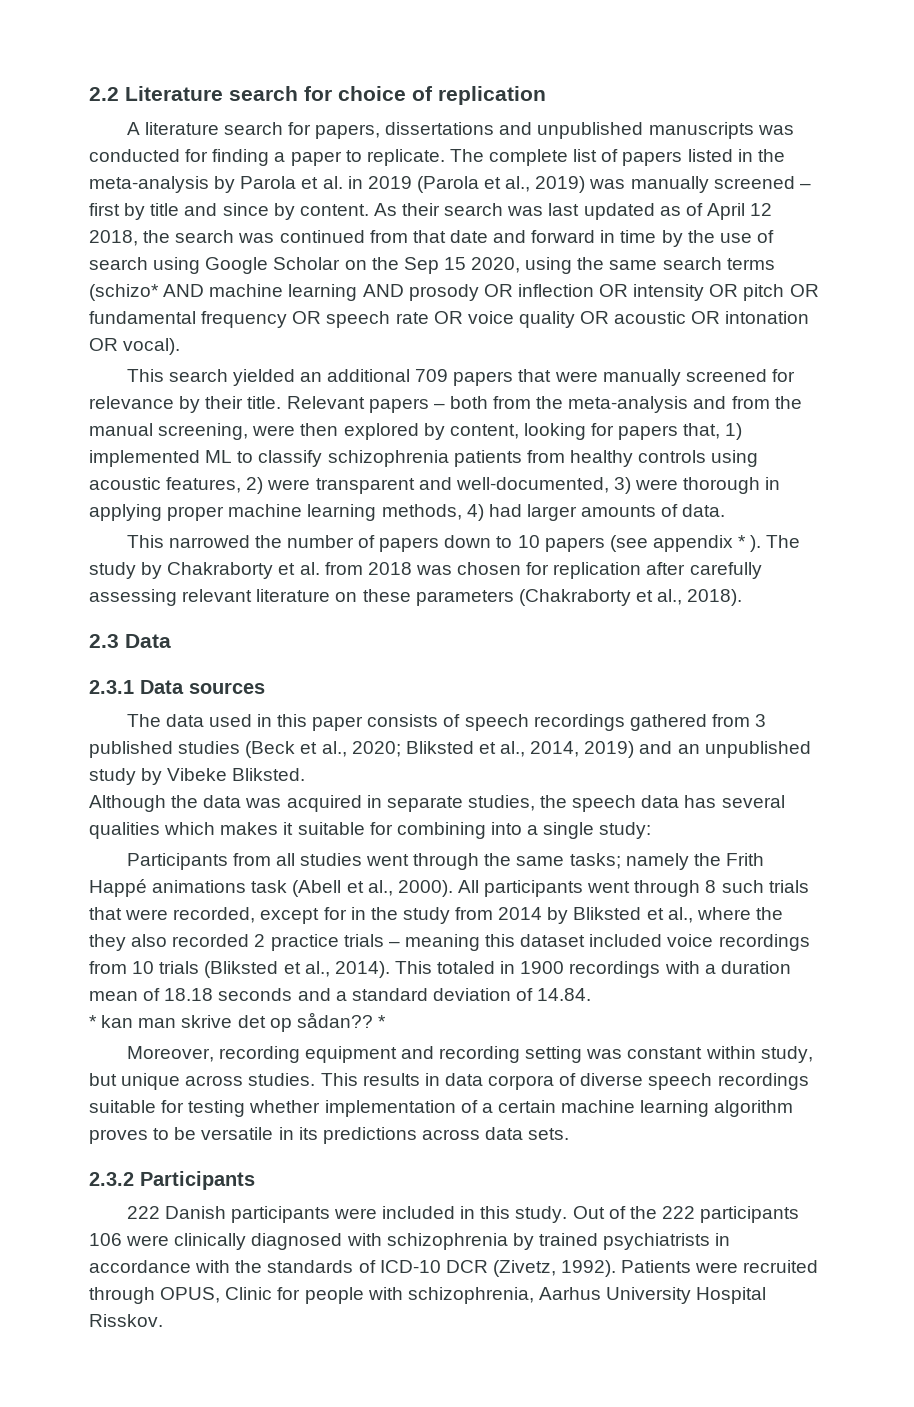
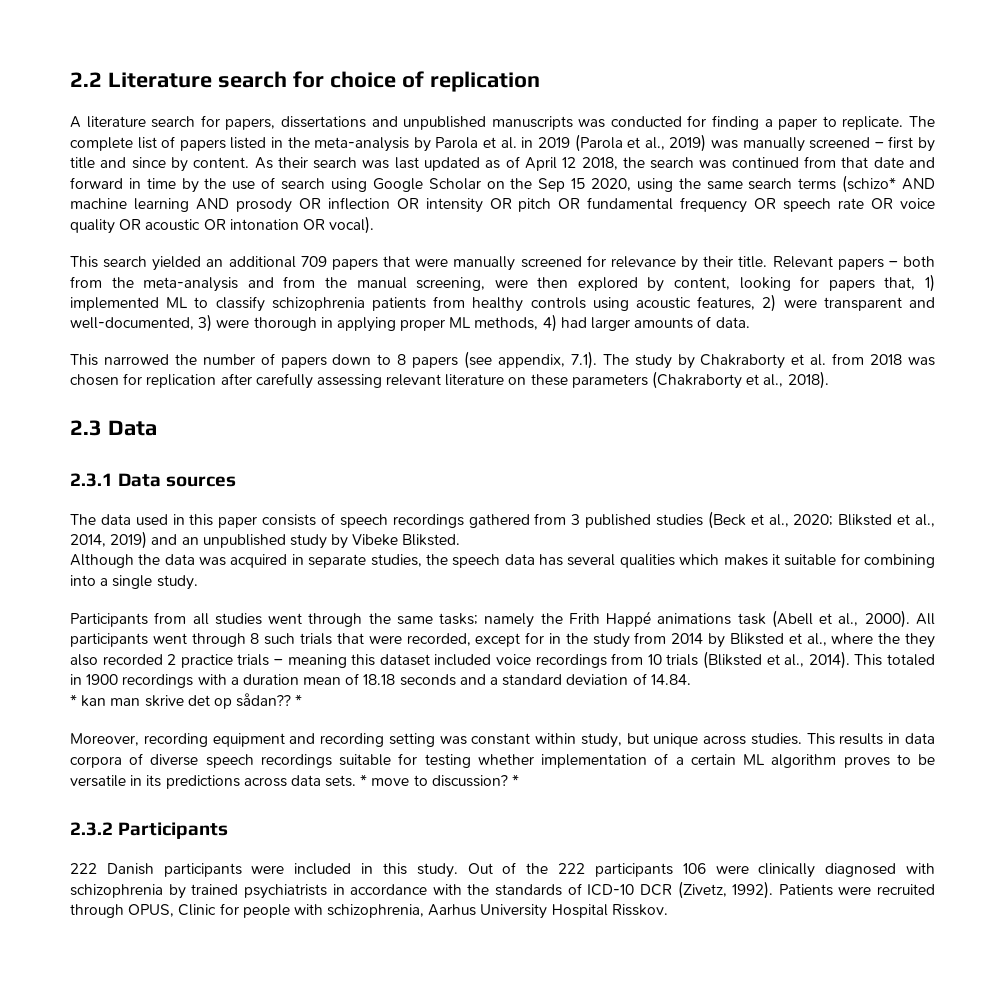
[228,504,377,521] machine learning -> [449,317,472,328] ML
[517,535,540,548] 10 -> [397,354,407,365] 8
[652,535,762,552] appendix * ). -> [497,351,597,369] appendix, 7.1).
[599,822,652,839] study: -> [156,575,198,590] study.
[561,1100,710,1117] machine learning -> [743,754,766,765] ML
(570, 1134) none -> [360,774,520,787] * move to discussion? *

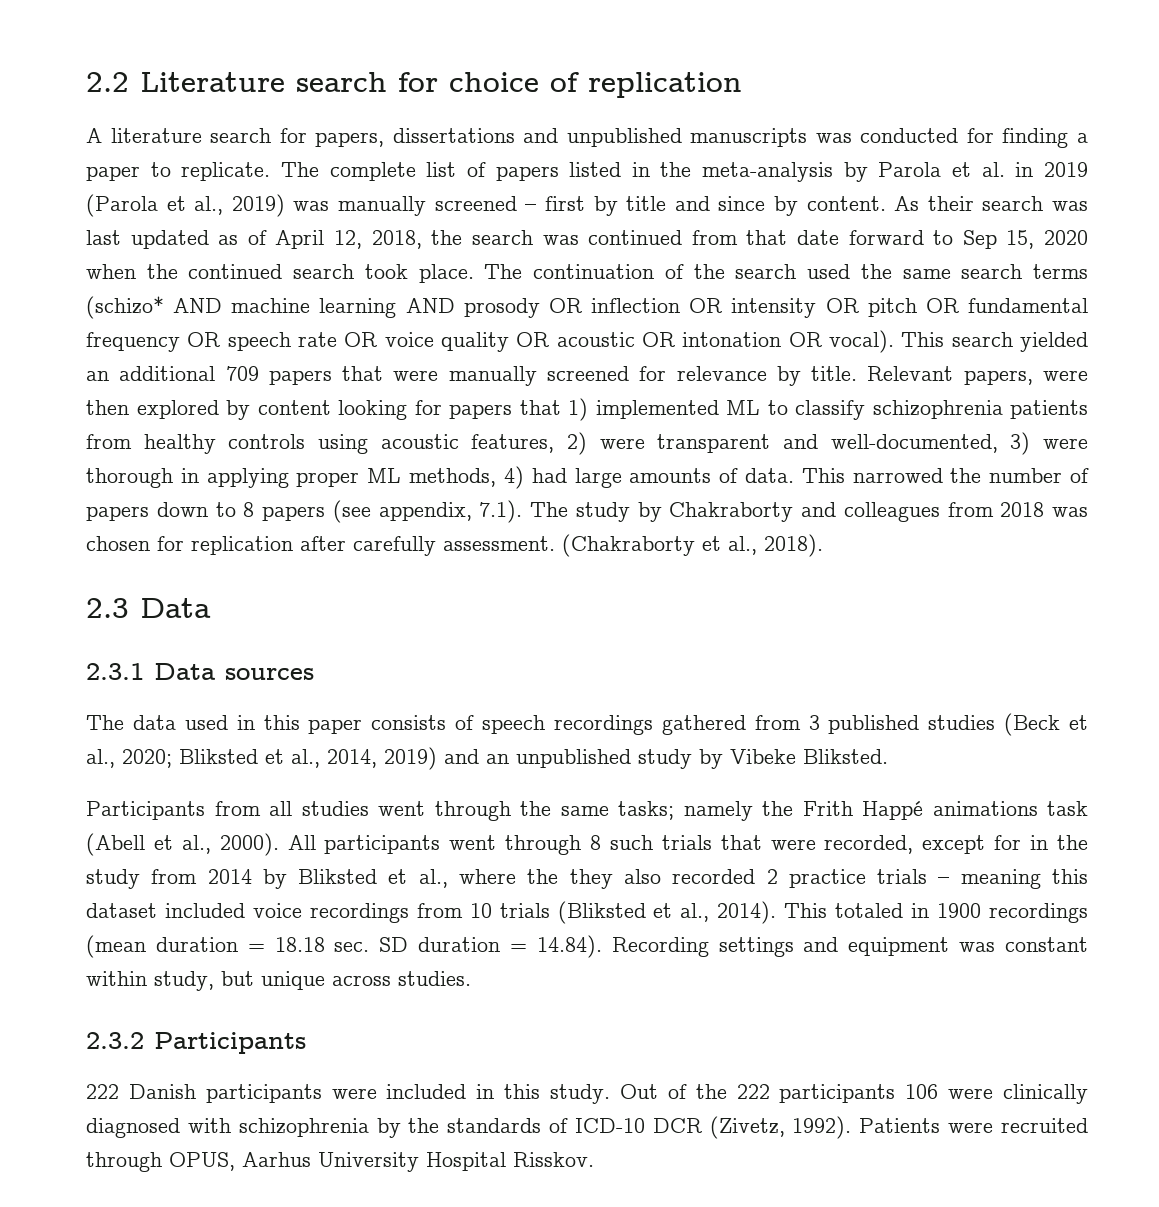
[562,157,577,168] 12 -> [334,230,363,249] 12,
[909,157,936,168] [70,177,673,193] and forward in time by the use of search using Google Scholar on the Sep 15 2020, using -> [848,230,1088,249] [86,264,851,283] forward to Sep 15, 2020 when the continued search took place. The continuation of the search used
(375, 225) // -> (894, 341) none
[703,256,734,267] their -> (801, 376) none
[837,256,935,270] [70,276,486,292] papers – both from the meta-analysis and from the manual screening, -> [963,370,1033,385] papers,
[674,277,731,290] content, -> [257,400,331,415] content
[884,277,916,290] that, -> [519,400,561,415] that
[591,317,631,331] larger -> [574,468,622,488] large
(750, 322) // -> (794, 475) none
[791,354,827,366] et al. -> [801,502,940,522] and colleagues
[316,374,648,388] assessing relevant literature on these parameters -> [443,536,555,551] assessment.
[70,553,935,568] [70,575,198,590] // Although the data was acquired in separate studies, the speech data has several qualities which makes it suitable for combining into a single study. -> (888, 756) none
[197,673,691,686] [70,693,303,709] [70,733,435,747] with a duration mean of 18.18 seconds and a standard deviation of 14.84. // * kan man skrive det op sådan?? * // Moreover, recording equipment and recording setting -> [86,935,950,958] (mean duration = 18.18 sec. SD duration = 14.84). Recording settings and equipment
[806,733,935,745] [70,753,936,768] [70,774,520,789] This results in data corpora of diverse speech recordings suitable for testing whether implementation of a certain ML algorithm proves to be versatile in its predictions across data sets. * move to discussion? * -> (471, 978) none
[191,884,462,899] trained psychiatrists in accordance with -> (401, 1128) none
[178,903,425,918] Clinic for people with schizophrenia, -> (235, 1161) none

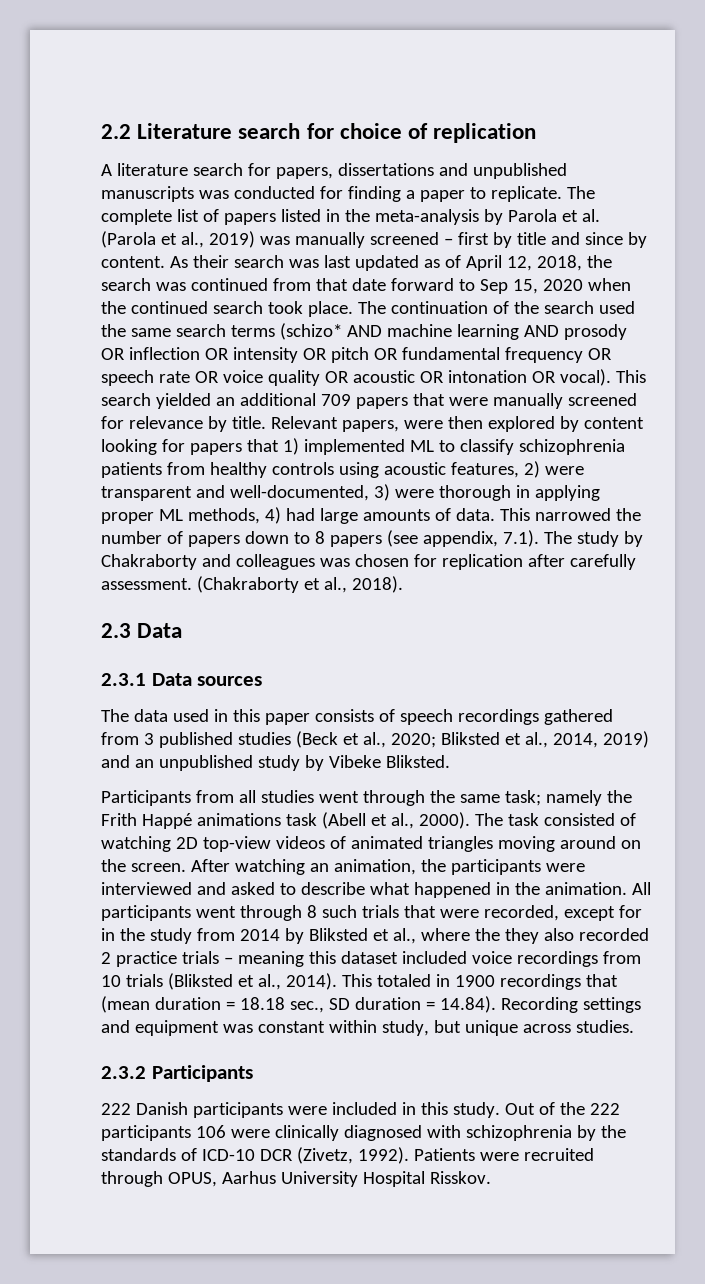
[1015,162,1088,177] in 2019 -> (600, 215) none
[947,502,1045,517] from 2018 -> (315, 562) none
[618,801,674,820] tasks; -> [504,790,541,806] task;
(279, 844) none -> [474,813,636,826] [101,836,641,852] [101,859,585,875] [101,882,627,898] The task consisted of watching 2D top-view videos of animated triangles moving around on the screen. After watching an animation, the participants were interviewed and asked to describe what happened in the animation.
(1088, 913) none -> [585,974,618,987] that
[334,942,370,952] sec. -> [289,1001,324,1013] sec.,

